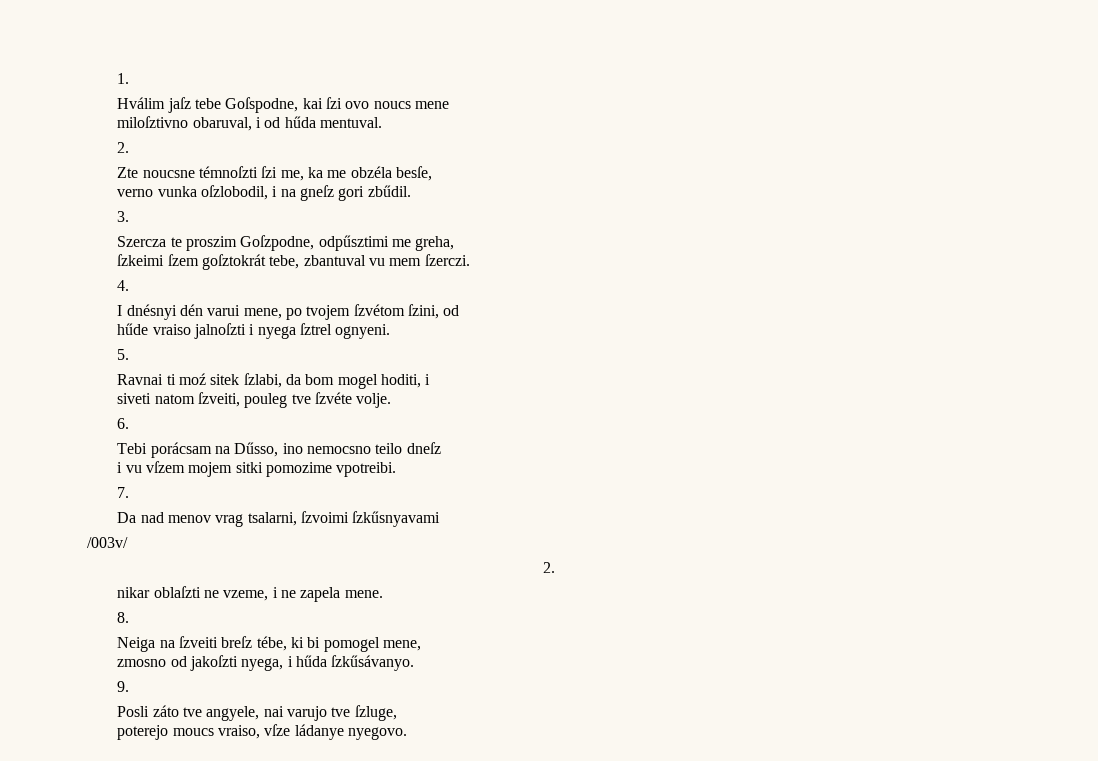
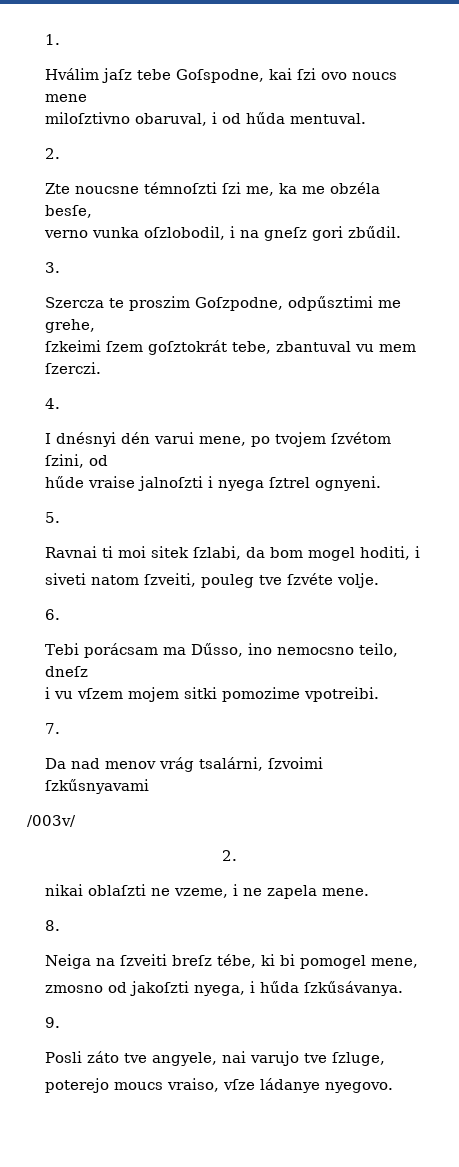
[415,236,455,251] greha, -> [45,319,96,333] grehe,
[152,324,191,335] vraiso -> [88,476,136,488] vraise
[178,373,206,385] moź -> [118,546,147,558] moi
[214,446,230,454] na -> [163,647,187,655] ma
[375,443,403,454] teilo -> [359,643,399,657] teilo,
[215,512,297,527] vrag tsalarni, -> [159,757,264,772] vrág tsalárni,
[117,587,151,598] nikar -> [45,884,84,896] nikai
[331,655,415,671] ſzkűsávanyo. -> [304,981,404,996] ſzkűsávanya.

